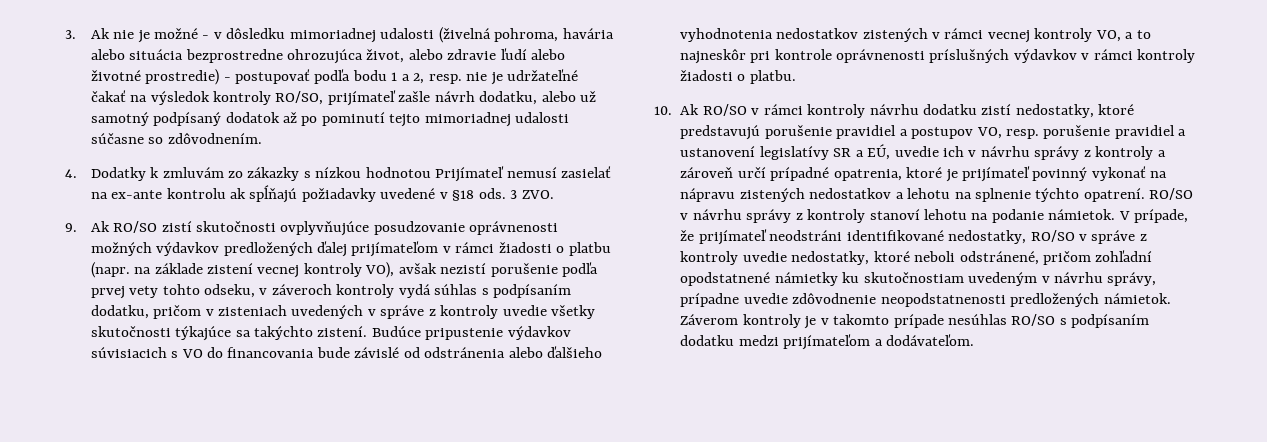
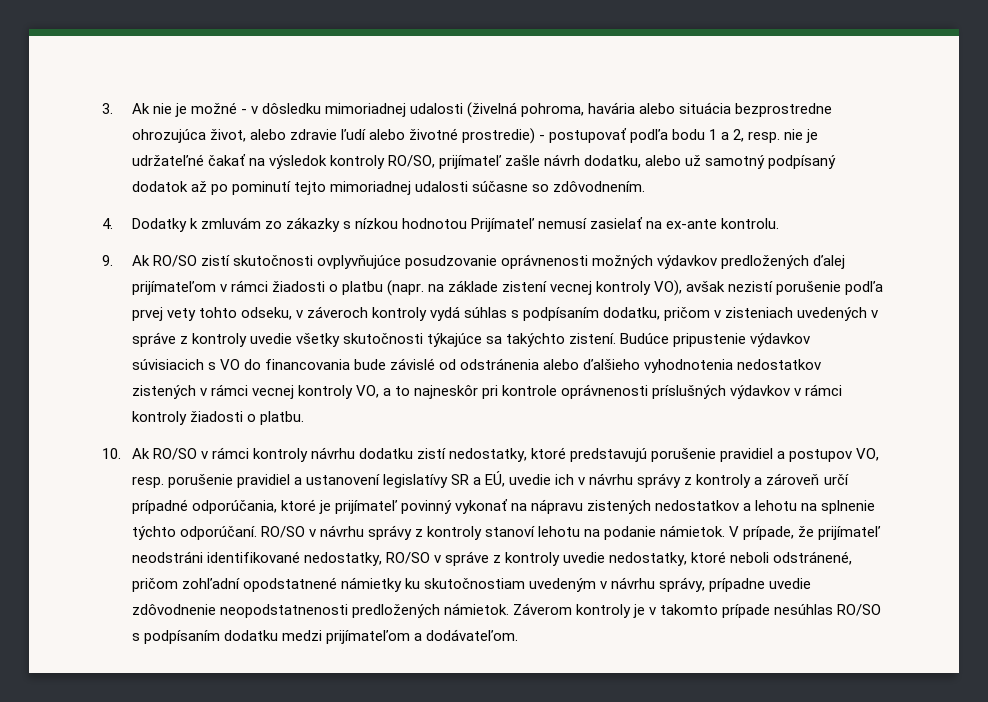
[166,185,554,203] kontrolu ak spĺňajú požiadavky uvedené v §18 ods. 3 ZVO. -> [721,218,780,229] kontrolu.
[833,169,902,181] opatrenia, -> [191,500,277,514] odporúčania,
[1083,188,1145,202] opatrení. -> [179,526,257,540] odporúčaní.

